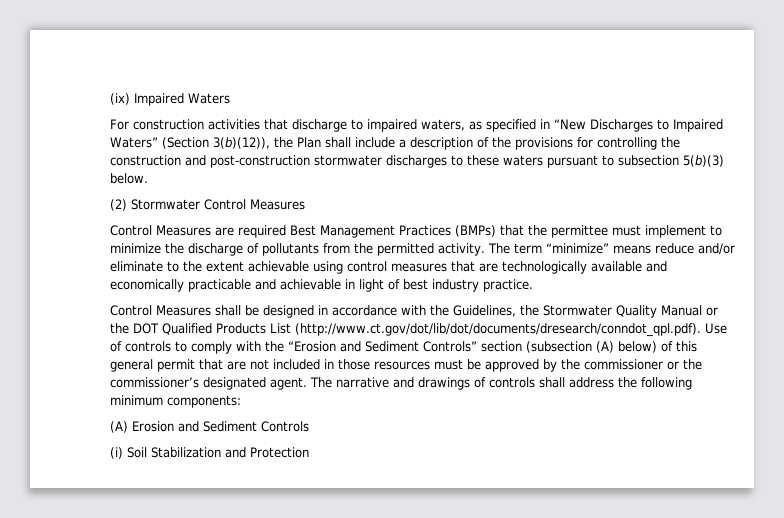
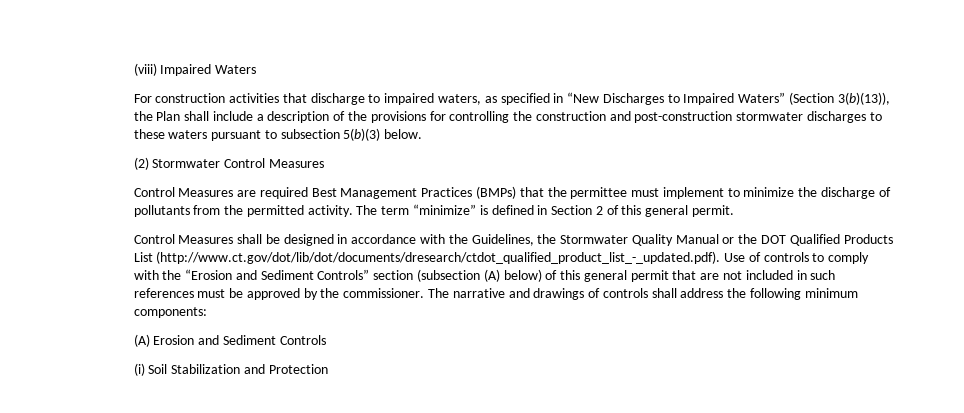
[110,93,131,105] (ix) -> [133,63,157,76] (viii)
[213,137,271,149] 3(b)(12)), -> [837,92,890,105] 3(b)(13)),
[613,243,736,255] [110,261,668,274] [110,279,534,292] means reduce and/or eliminate to the extent achievable using control measures that are technologically available and economically practicable and achievable in light of best industry practice. -> [479,205,735,217] is defined in Section 2 of this general permit.
[295,323,702,337] (http://www.ct.gov/dot/lib/dot/documents/dresearch/conndot_qpl.pdf). -> [156,251,721,264] (http://www.ct.gov/dot/lib/dot/documents/dresearch/ctdot_qualified_product_list_-_updated.pdf).
[338,359,431,370] those resources -> [810,270,836,280] [133,288,194,298] such references
[584,359,703,370] [110,377,308,390] commissioner or the commissioner’s designated agent. -> [343,288,425,298] commissioner.

